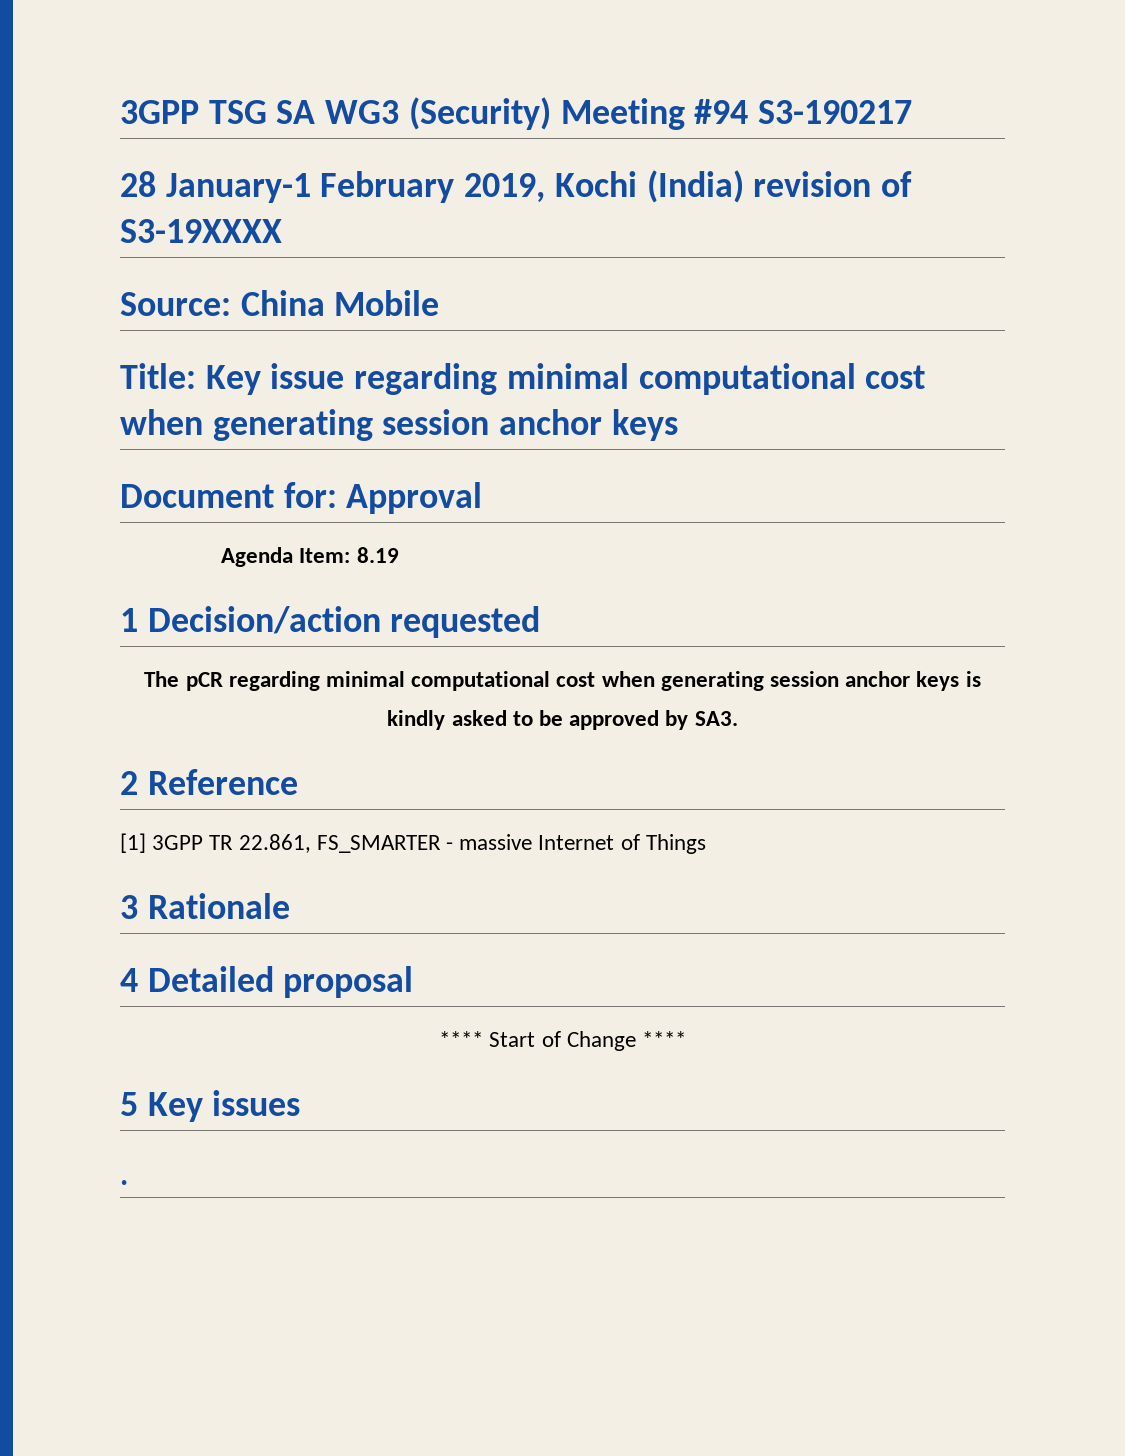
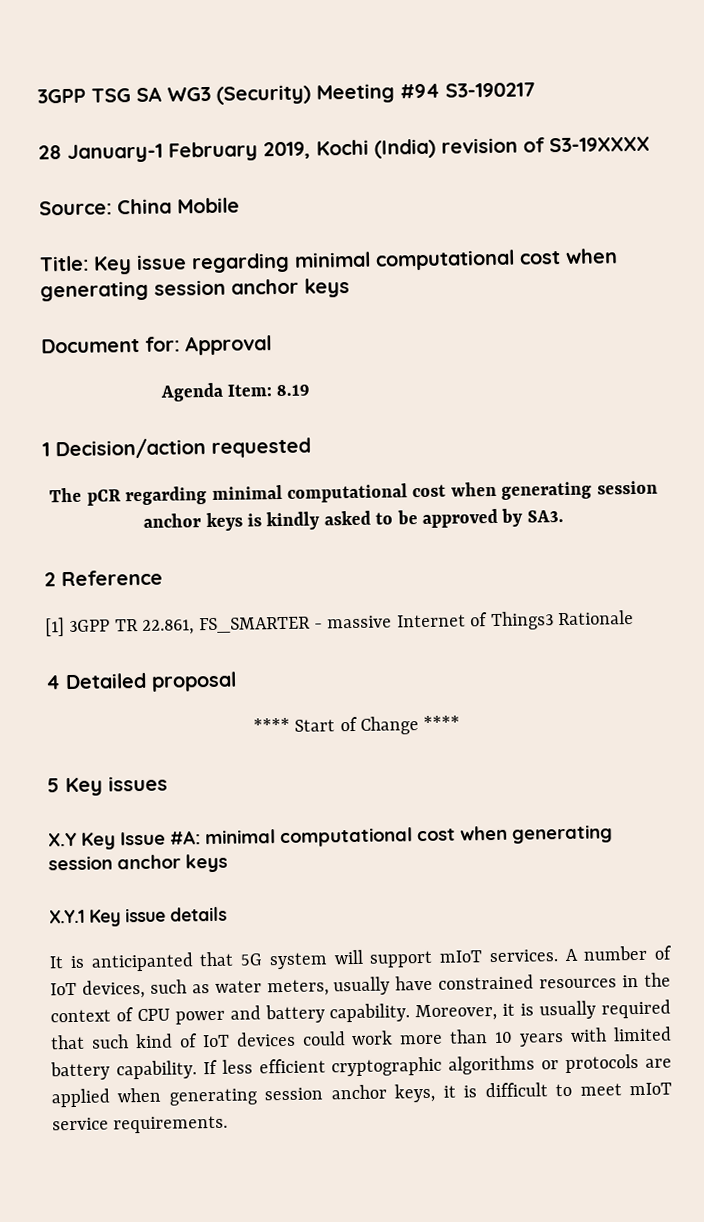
[645,834,706,854] [120,895,138,919] Things // 3 -> [490,611,554,631] Things3
[120,1180,128,1185] . -> [48,824,613,850] [48,853,228,873] [49,906,227,927] [49,945,672,972] [50,972,671,999] [50,999,672,1025] [50,1026,672,1050] [50,1053,673,1081] [51,1082,672,1108] [52,1115,229,1134] X.Y Key Issue #A: minimal computational cost when generating session anchor keys // X.Y.1 Key issue details // It is anticipanted that 5G system will support mIoT services. A number of IoT devices, such as water meters, usually have constrained resources in the context of CPU power and battery capability. Moreover, it is usually required that such kind of IoT devices could work more than 10 years with limited battery capability. If less efficient cryptographic algorithms or protocols are applied when generating session anchor keys, it is difficult to meet mIoT service requirements.

